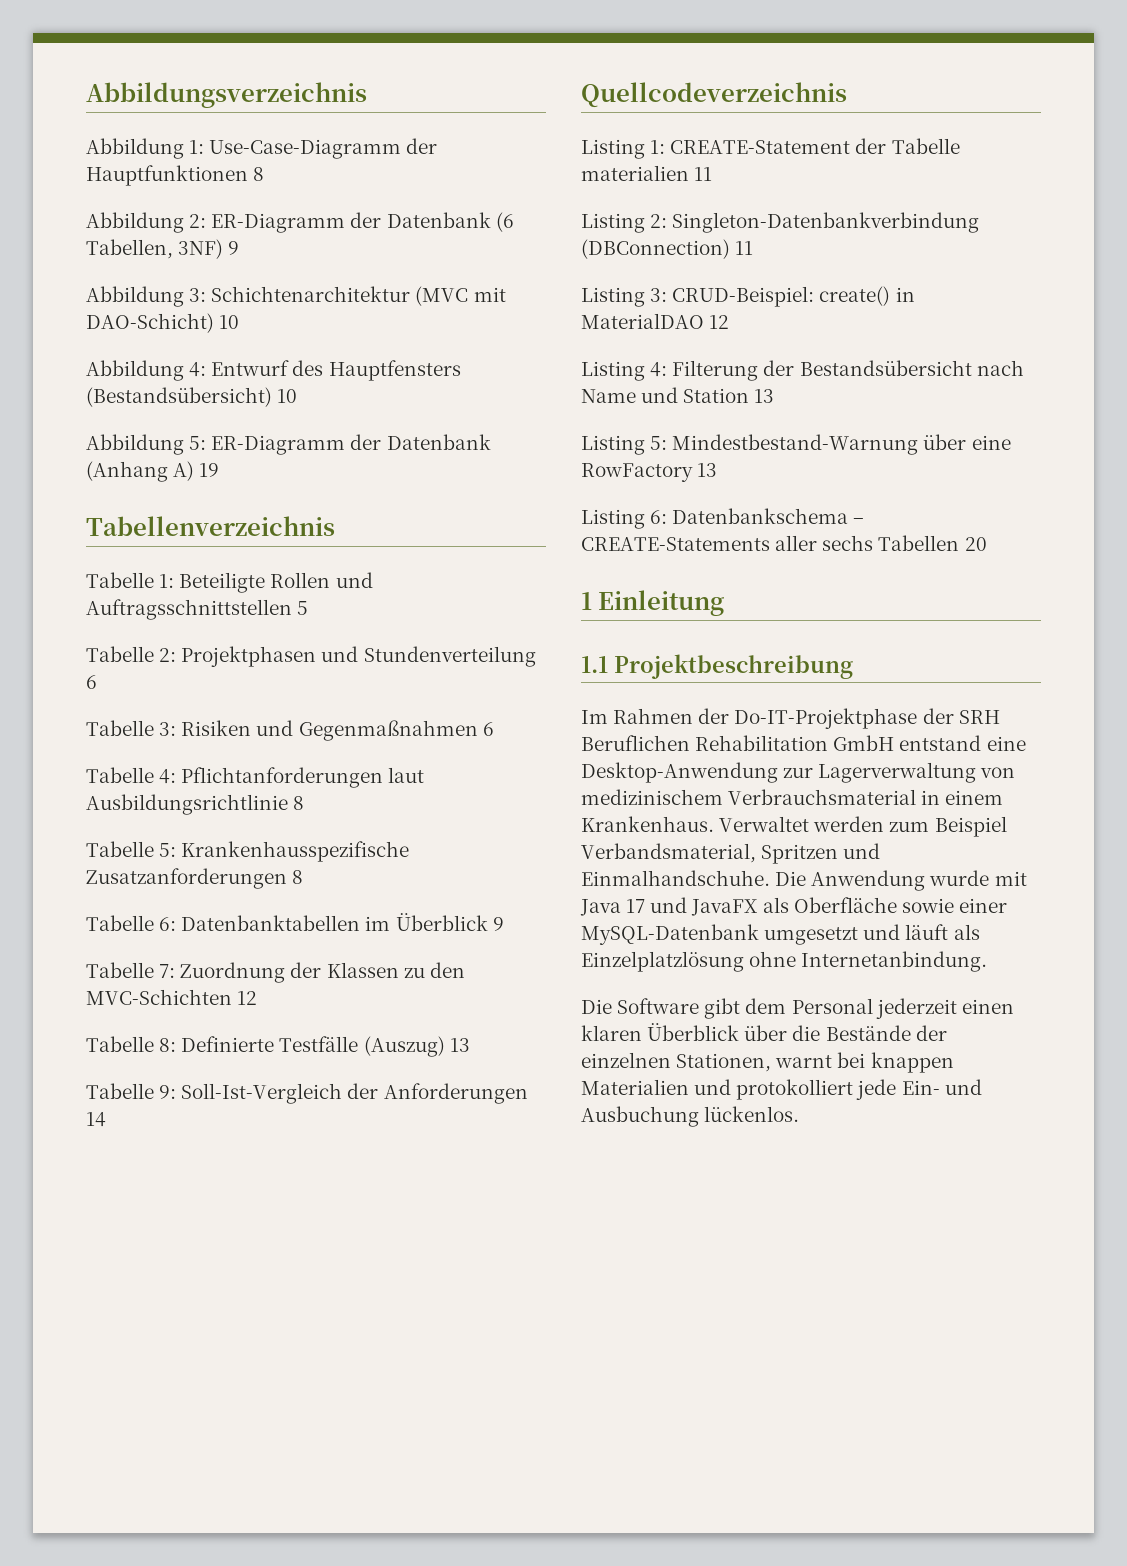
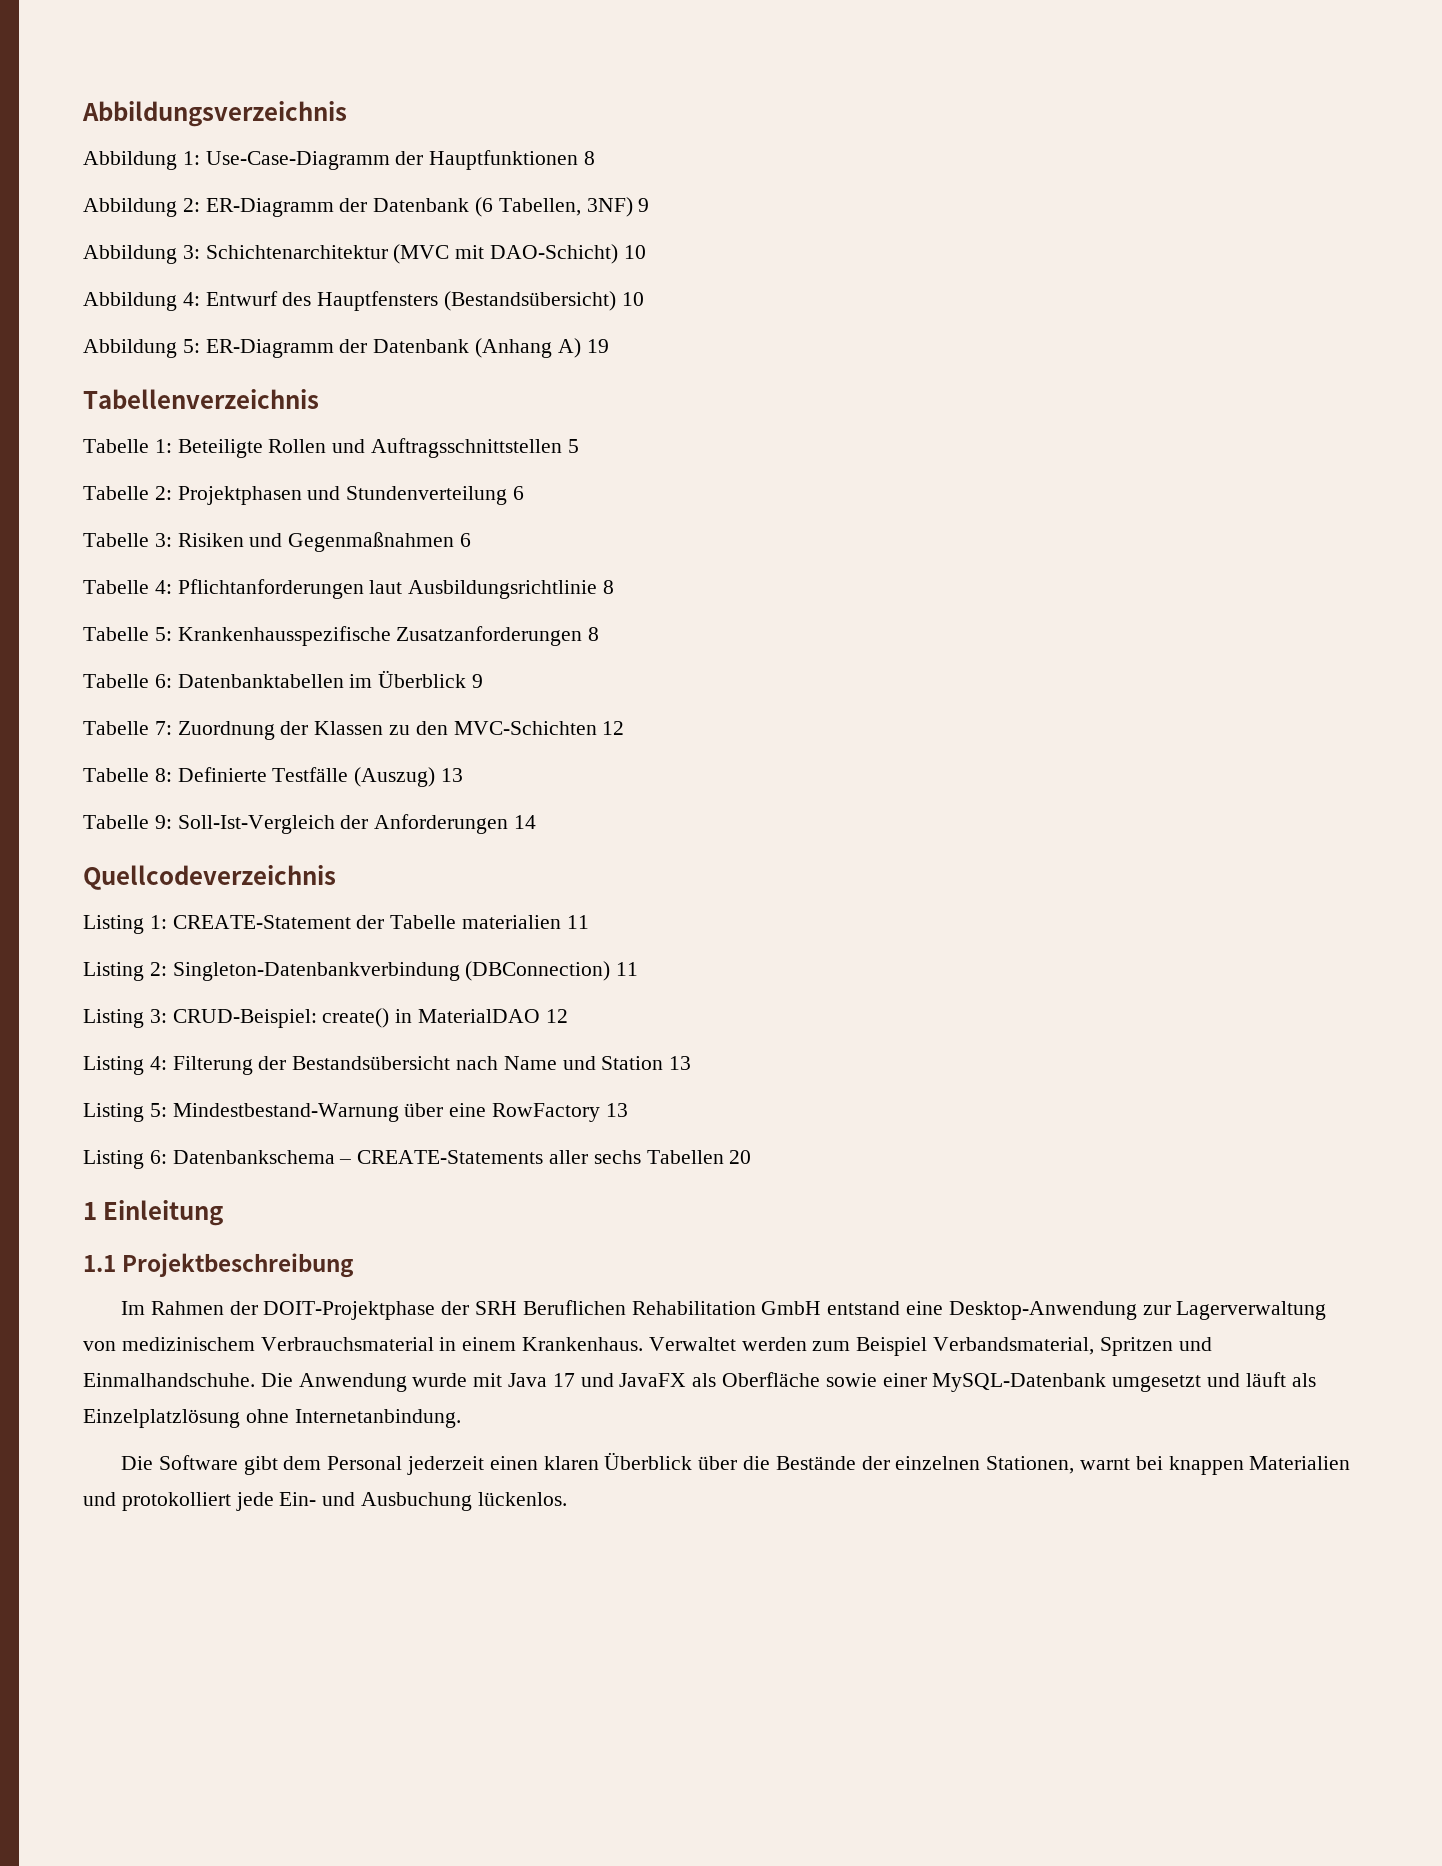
[734,708,918,729] Do-IT-Projektphase -> [263,1301,436,1320] DOIT-Projektphase

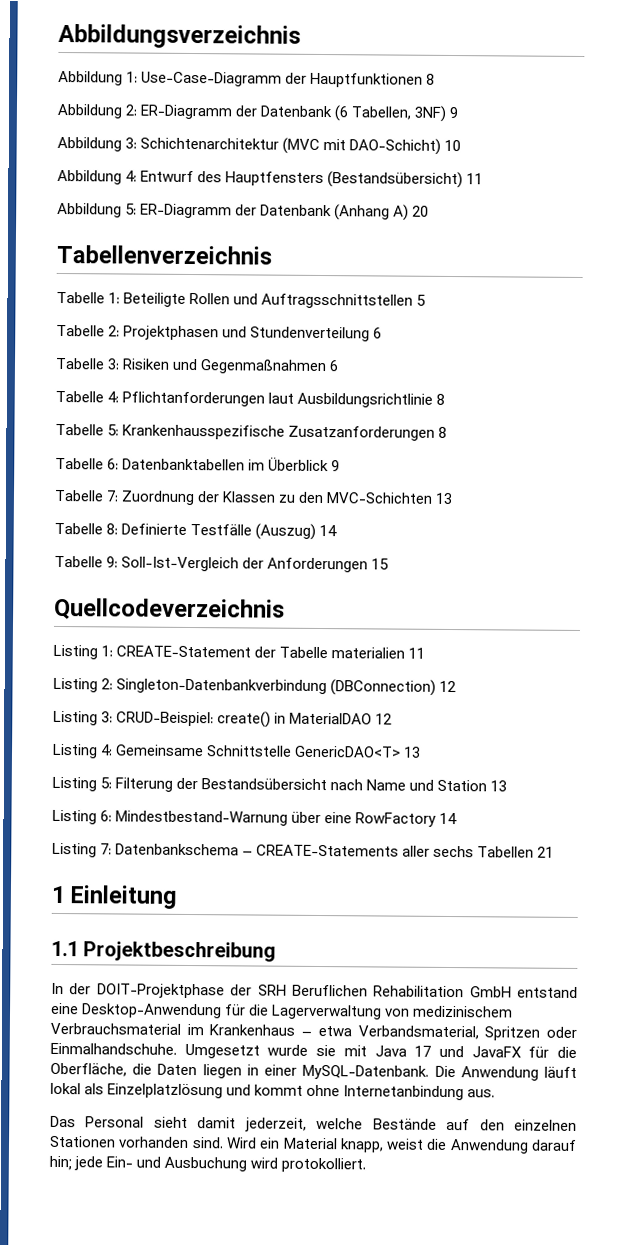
[621,292,644,306] 10 -> [466,173,484,185] 11
[586,339,609,353] 19 -> [412,205,430,217] 20
[602,721,625,735] 12 -> [435,492,454,505] 13
[441,768,464,782] 13 -> [319,524,338,537] 14
[514,815,537,829] 14 -> [371,558,390,570] 15
[616,962,639,976] 11 -> [439,680,457,693] 12
(167, 1063) none -> [115,744,422,758] [52,776,113,792] Gemeinsame Schnittstelle GenericDAO<T> 13 // Listing 5:
[149,1103,167,1117] 5: -> [100,810,113,822] 6:
[605,1103,628,1117] [83,1150,167,1169] 13 // Listing 6: -> [439,812,458,825] [52,842,113,858] 14 // Listing 7:
[729,1150,752,1164] 20 -> [537,846,555,858] 21
[120,1301,224,1315] Im Rahmen -> [51,982,64,995] In
[1142,1305,1171,1315] zur -> [225,1004,270,1016] für die
[439,1337,1212,1356] [83,1373,468,1392] in einem Krankenhaus. Verwaltet werden zum Beispiel Verbandsmaterial, Spritzen und Einmalhandschuhe. Die Anwendung wurde -> [186,1023,577,1041] [50,1042,337,1059] im Krankenhaus – etwa Verbandsmaterial, Spritzen oder Einmalhandschuhe. Umgesetzt wurde sie
[692,1372,1316,1392] [83,1409,461,1428] [120,1452,1351,1475] [83,1492,231,1511] als Oberfläche sowie einer MySQL-Datenbank umgesetzt und läuft als Einzelplatzlösung ohne Internetanbindung. // Die Software gibt dem Personal jederzeit einen klaren Überblick über die Bestände der einzelnen Stationen, warnt bei knappen Materialien und protokolliert -> [528,1046,577,1058] [50,1062,577,1081] [50,1082,496,1101] [50,1115,577,1132] [49,1135,578,1154] [49,1155,72,1171] für die Oberfläche, die Daten liegen in einer MySQL-Datenbank. Die Anwendung läuft lokal als Einzelplatzlösung und kommt ohne Internetanbindung aus. // Das Personal sieht damit jederzeit, welche Bestände auf den einzelnen Stationen vorhanden sind. Wird ein Material knapp, weist die Anwendung darauf hin;
[477,1492,567,1506] lückenlos. -> [250,1157,367,1173] wird protokolliert.

